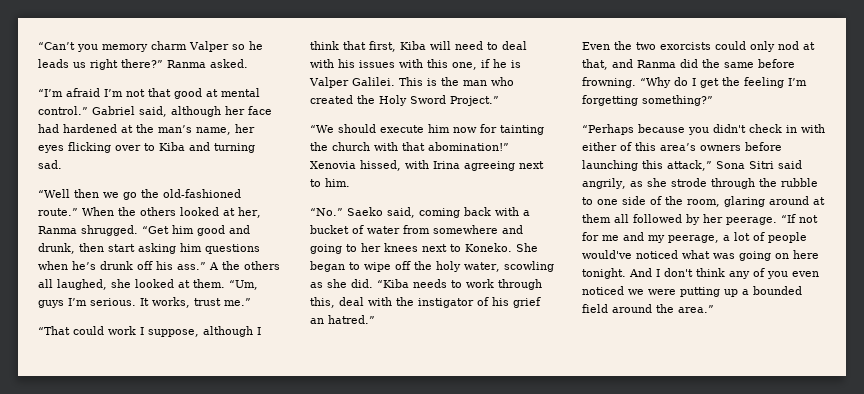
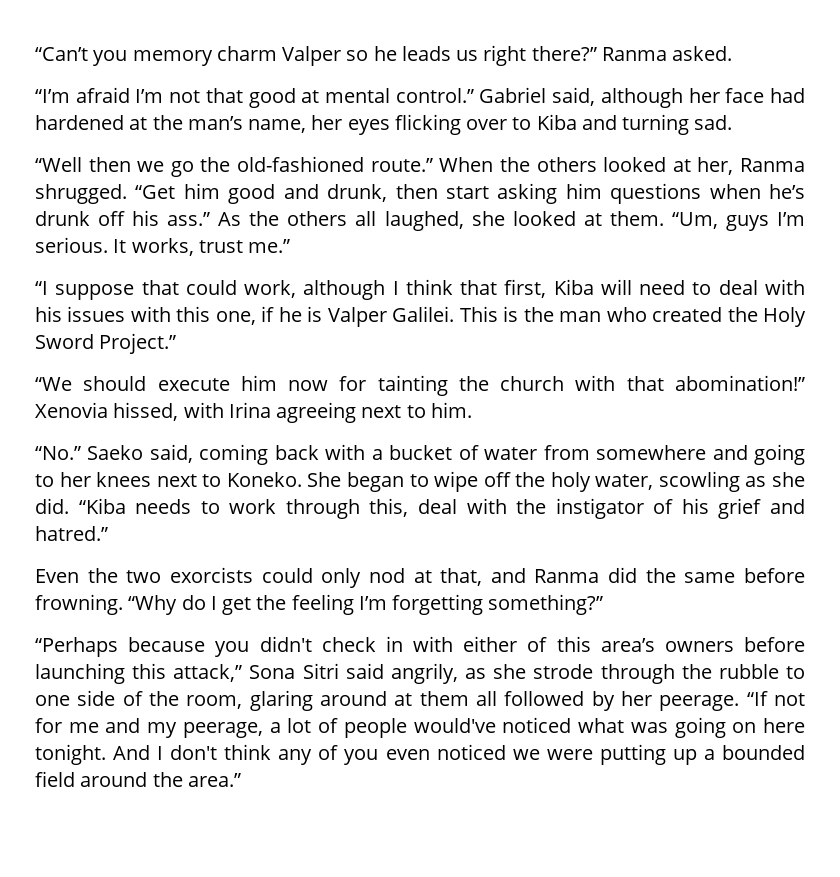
[209,262,219,270] A -> [218,212,242,226] As
[38,326,199,337] “That could work I suppose, -> [35,280,297,300] “I suppose that could work,
[310,318,324,324] an -> [769,499,805,514] and

